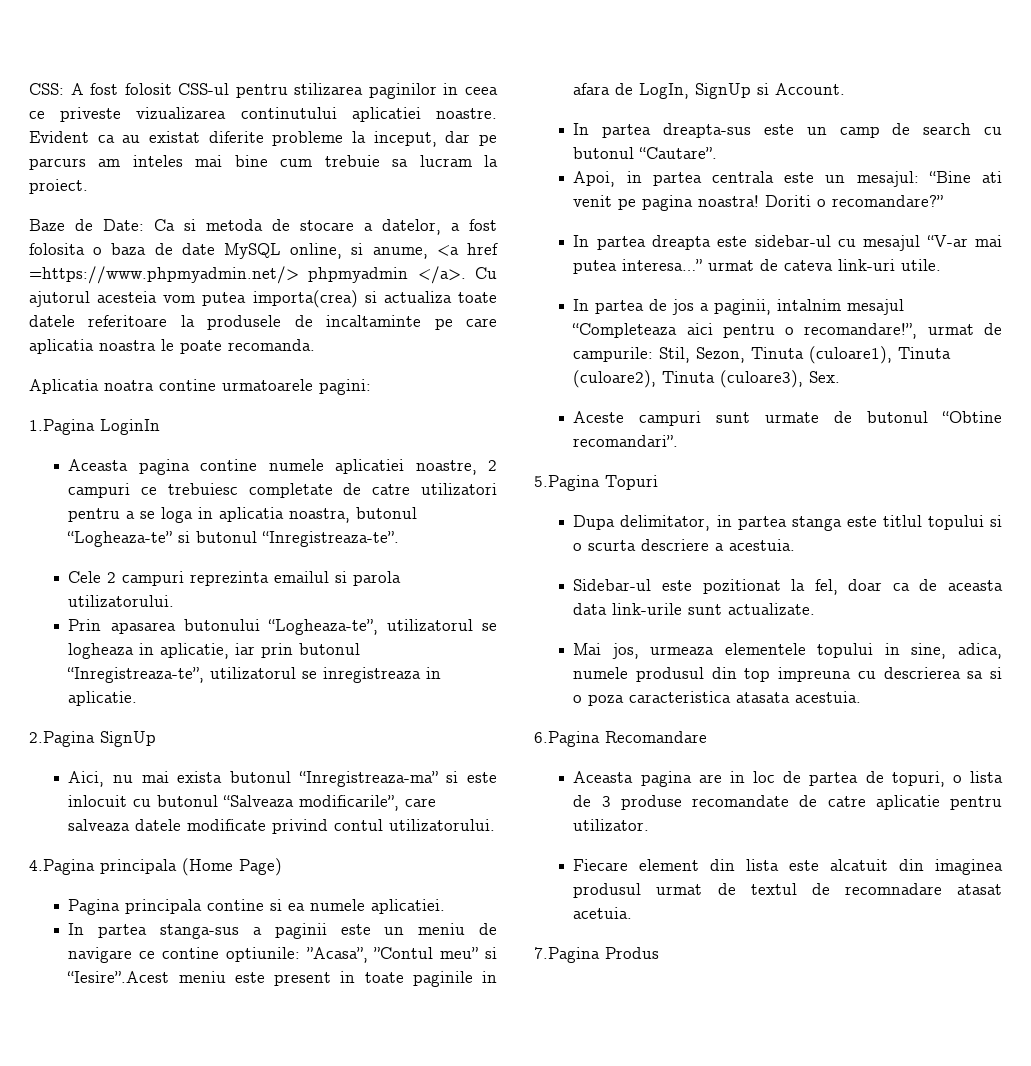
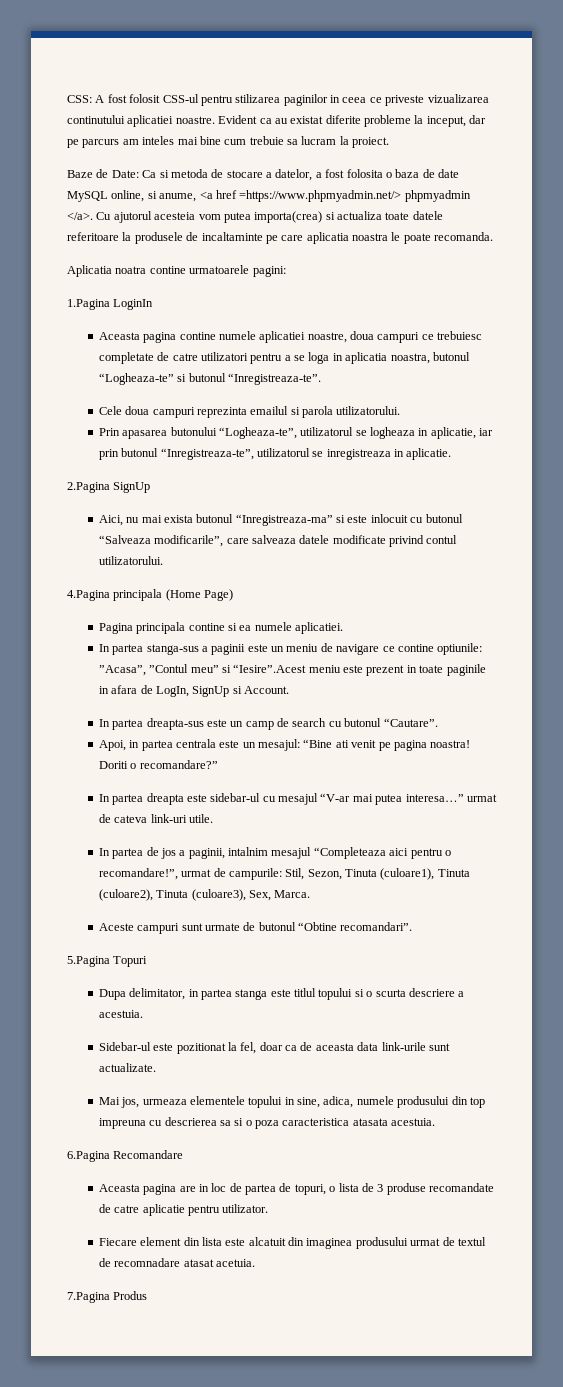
[487,460,497,471] 2 -> [350,331,375,340] doua
[107,572,117,583] 2 -> [125,406,150,415] doua
[274,972,332,986] present -> [366,665,405,676] prezent
[809,371,841,383] Sex. -> [248,890,311,901] Sex, Marca.
[636,667,705,682] produsul -> [397,1096,450,1108] produsului
[573,883,642,898] produsul -> [355,1237,408,1249] produsului

